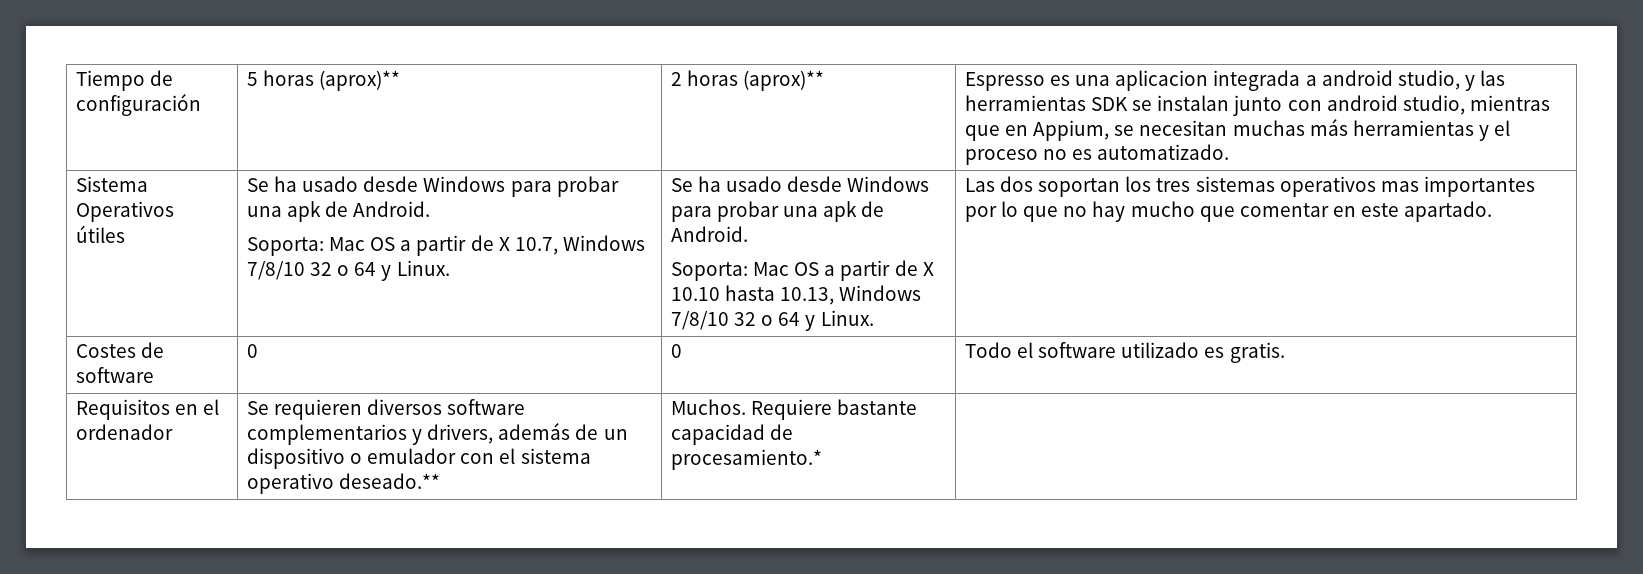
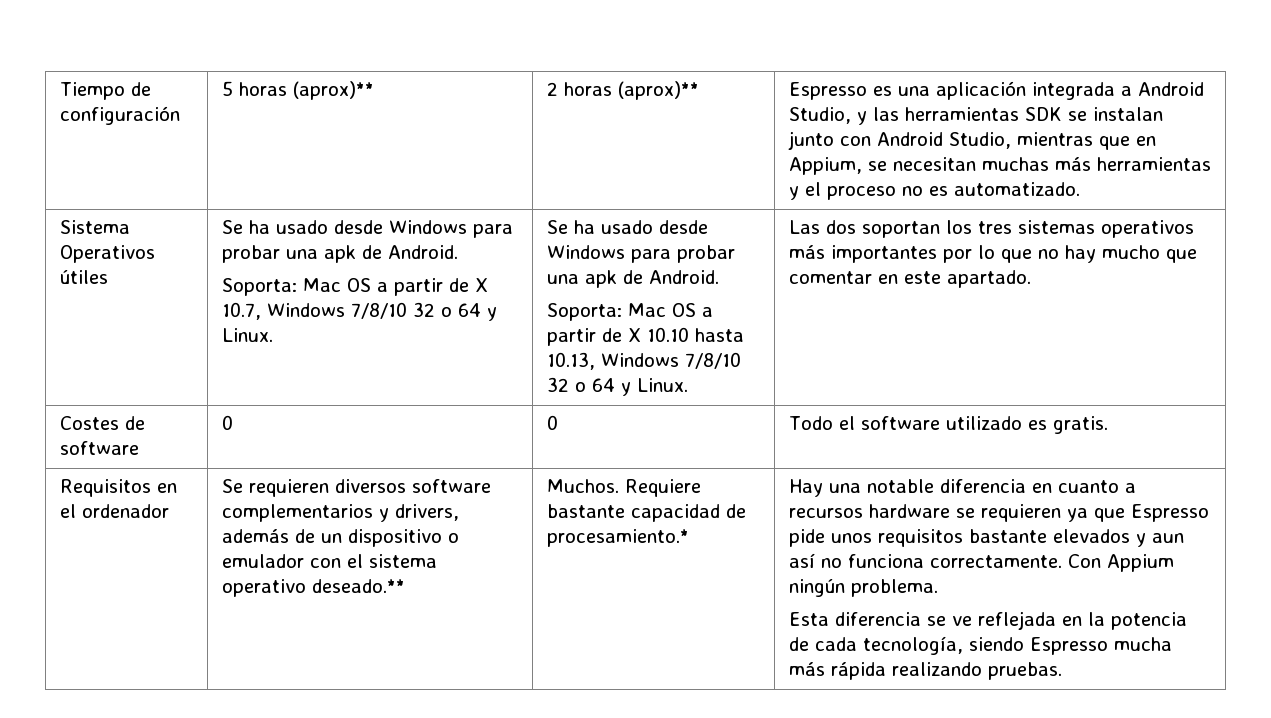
[1115,70,1209,91] aplicacion -> [935,81,1026,100] aplicación
[1321,70,1460,90] android studio, -> [1137,82,1204,96] [788,107,851,124] Android Studio,
[1326,95,1465,115] android studio, -> [876,132,1011,149] Android Studio,
[1380,181,1419,192] mas -> [788,245,825,259] más
(822, 459) none -> [788,479,1136,497] [788,504,1209,522] [788,529,1184,547] [788,553,1174,572] [788,579,938,597] [788,611,1187,630] [788,636,1172,655] [788,662,1062,680] Hay una notable diferencia en cuanto a recursos hardware se requieren ya que Espresso pide unos requisitos bastante elevados y aun así no funciona correctamente. Con Appium ningún problema. // Esta diferencia se ve reflejada en la potencia de cada tecnología, siendo Espresso mucha más rápida realizando pruebas.

